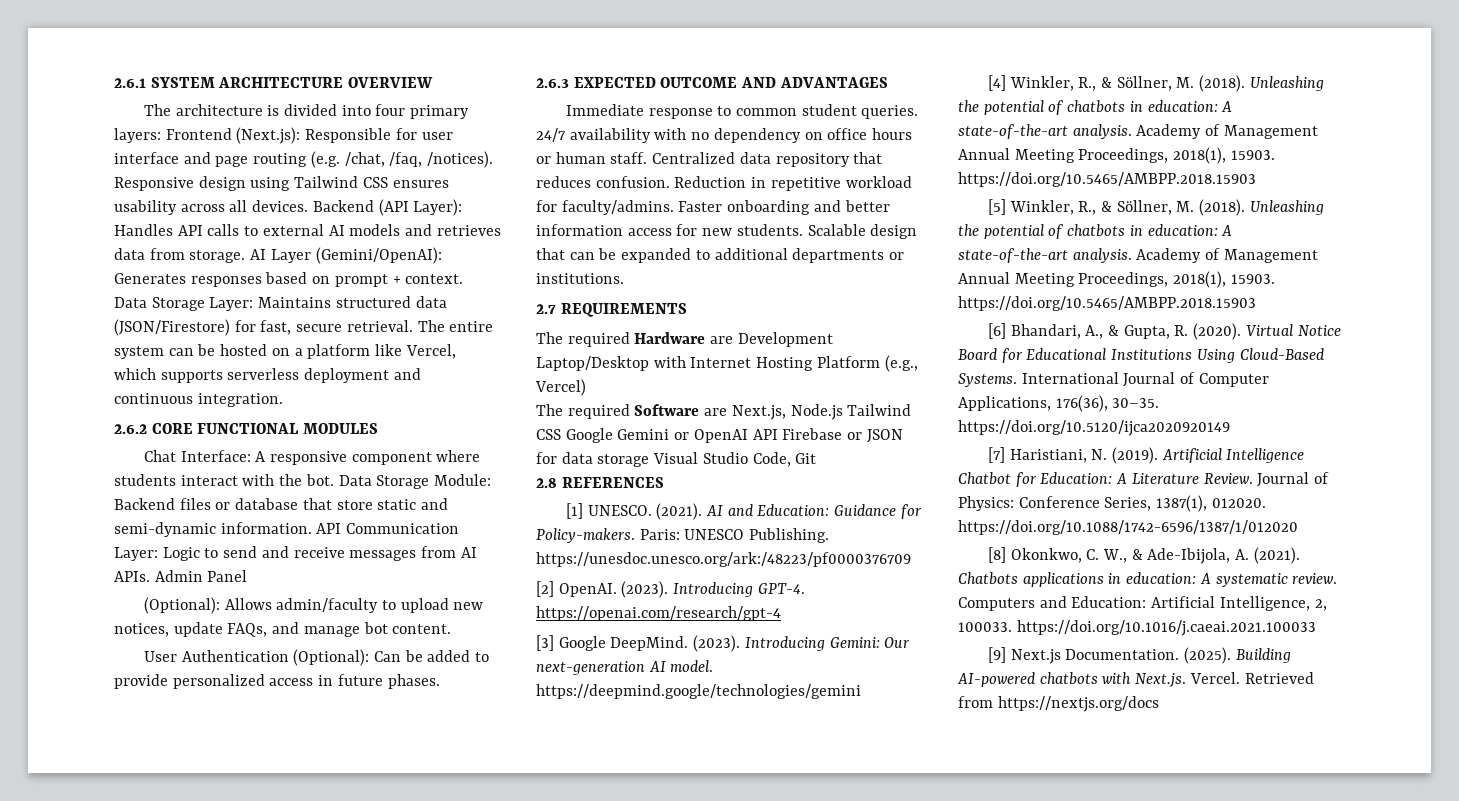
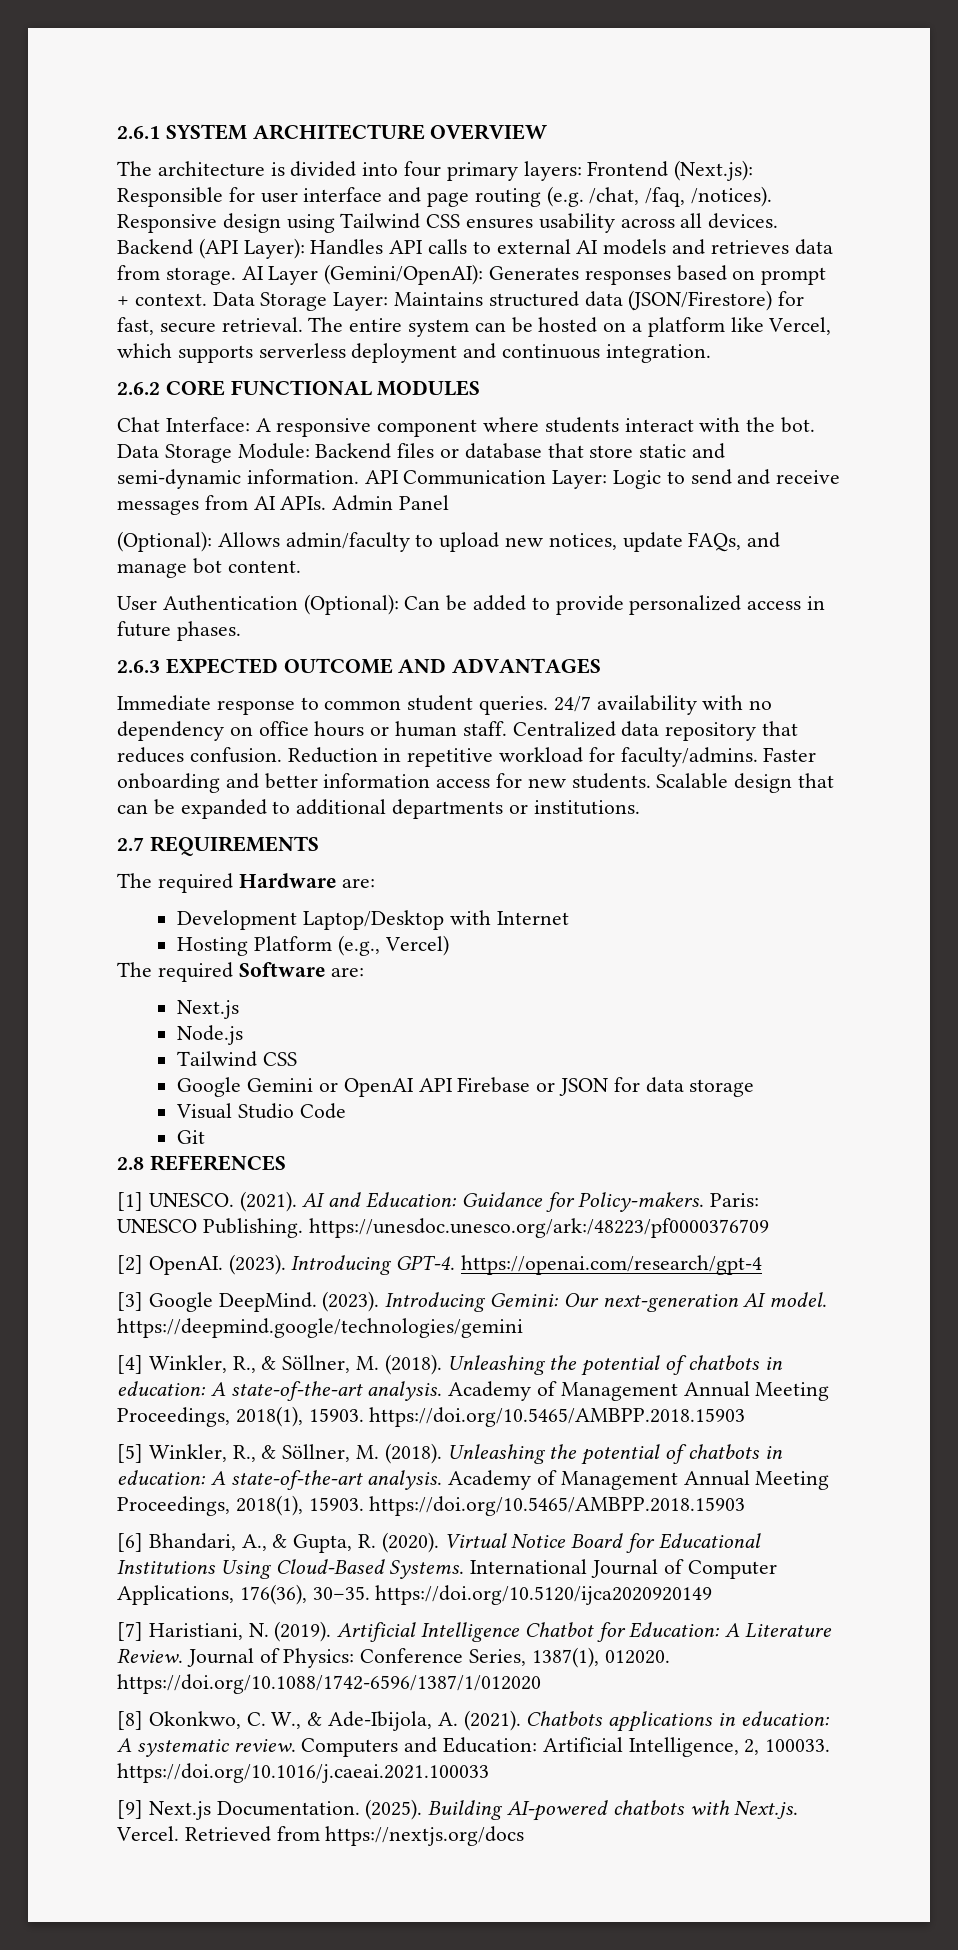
[710,336,734,344] are -> [342,878,376,888] are: //
(752, 362) none -> (569, 918) //
[704,405,786,420] are Next.js, -> [331,967,365,977] [177,1000,240,1019] are: // Next.js //
[847,404,912,416] [536,429,561,440] Tailwind CSS -> [177,1051,298,1067] // Tailwind CSS //
(650, 460) none -> (755, 1088) //
[752,452,791,467] Code, -> [299,1103,346,1119] Code //

